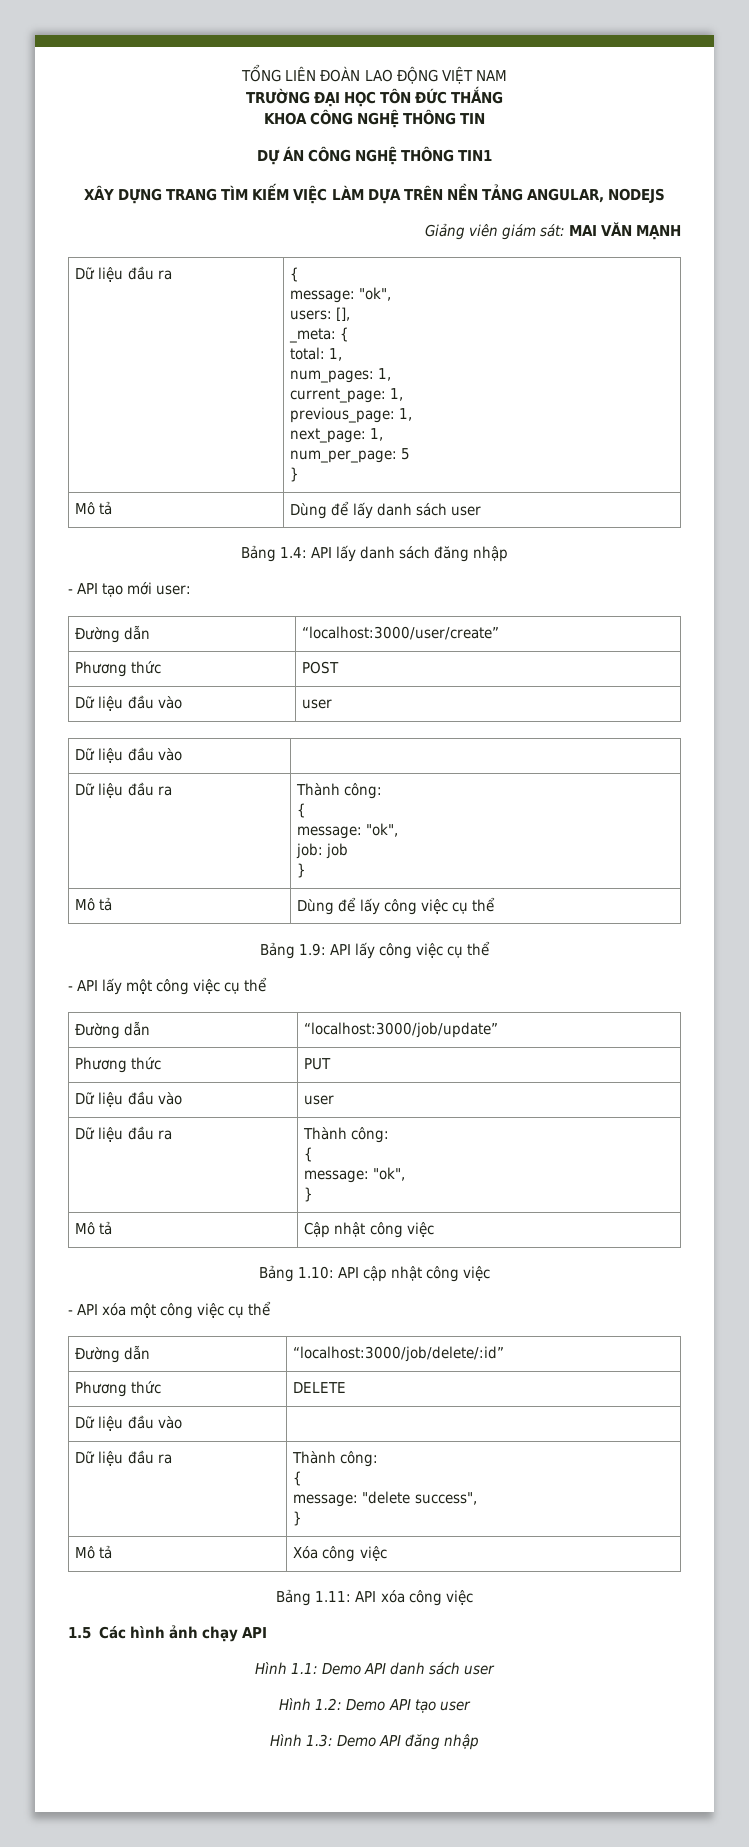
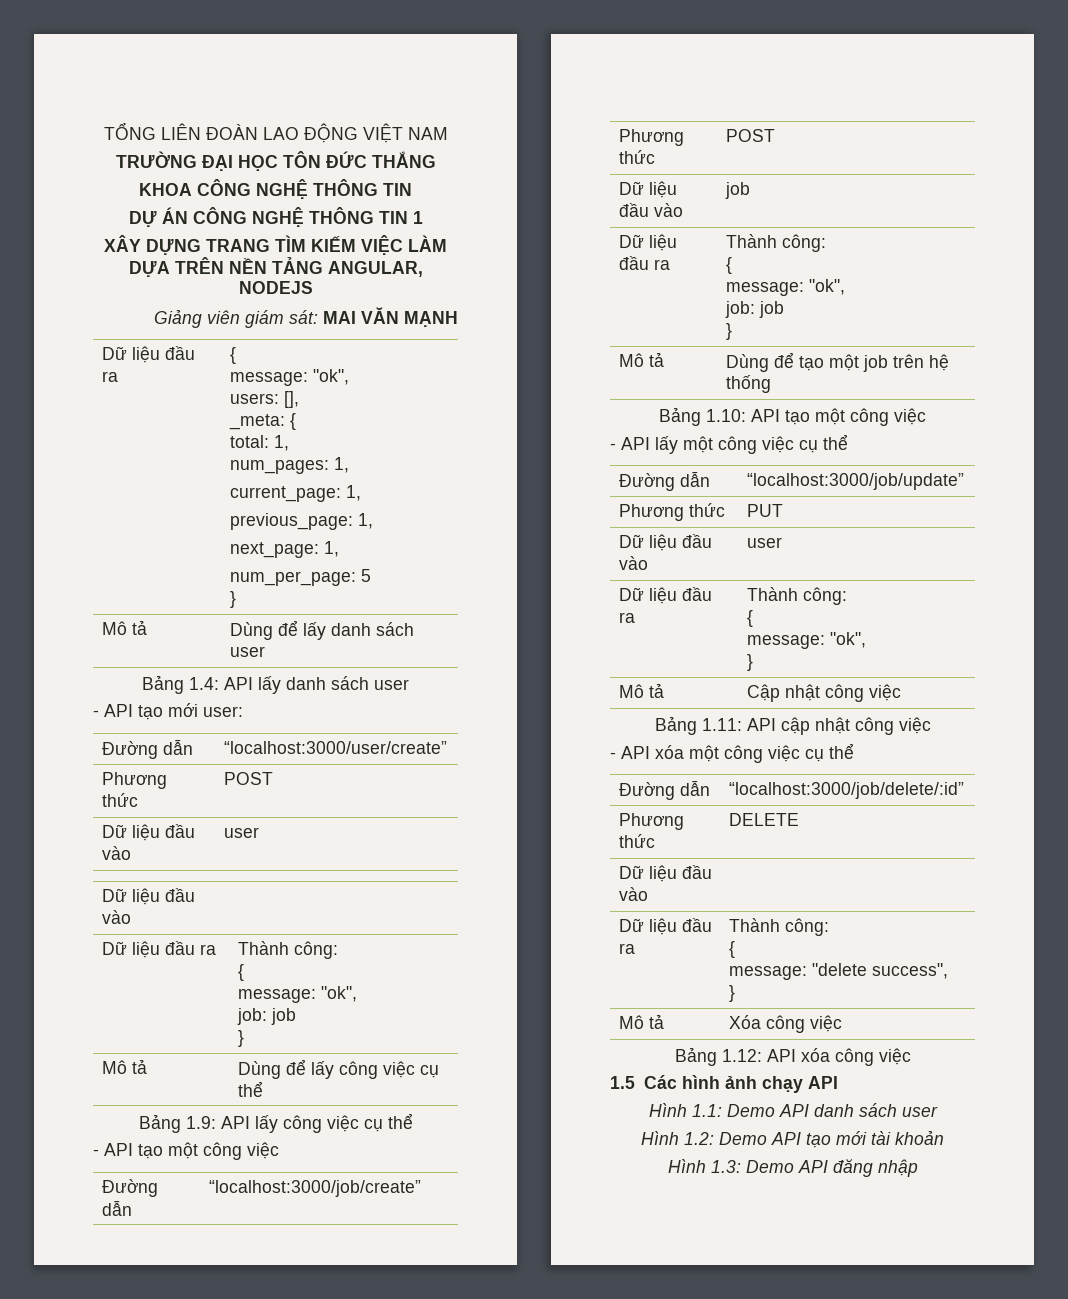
[458,150,493,161] TIN1 -> [378,211,423,224] TIN 1
[434,546,509,562] đăng nhập -> [374,679,409,690] user
(491, 948) none -> [93,1142,279,1160] [101,1179,158,1197] [101,1200,132,1216] [208,1180,421,1197] [618,129,684,146] [618,150,655,164] [725,129,775,142] [618,181,677,198] [618,203,683,217] [724,182,750,199] [618,234,677,251] [618,256,670,270] [725,234,826,252] [725,257,732,274] [725,279,845,296] [724,301,784,318] [725,323,732,340] [618,352,664,367] [725,352,949,372] [725,375,771,393] [659,407,926,426] // - API tạo một công việc // Đường dẫn | “localhost:3000/job/create” // Phương thức | POST // Dữ liệu đầu vào | job // Dữ liệu đầu ra | Thành công: // { // message: "ok", // job: job // } // Mô tả | Dùng để tạo một job trên hệ thống // Bảng 1.10: API tạo một công việc
[297,1266,334,1279] 1.10: -> [701,718,742,731] 1.11:
[315,1591,352,1602] 1.11: -> [721,1049,762,1062] 1.12:
[439,1701,471,1711] user -> [836,1131,944,1145] mới tài khoản

